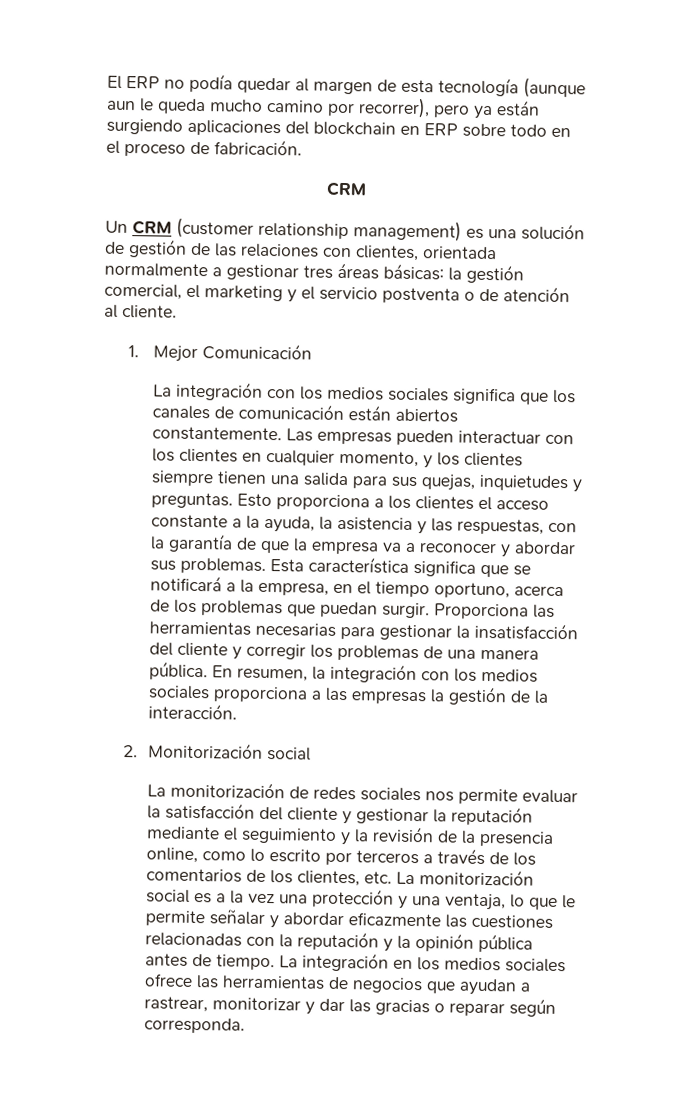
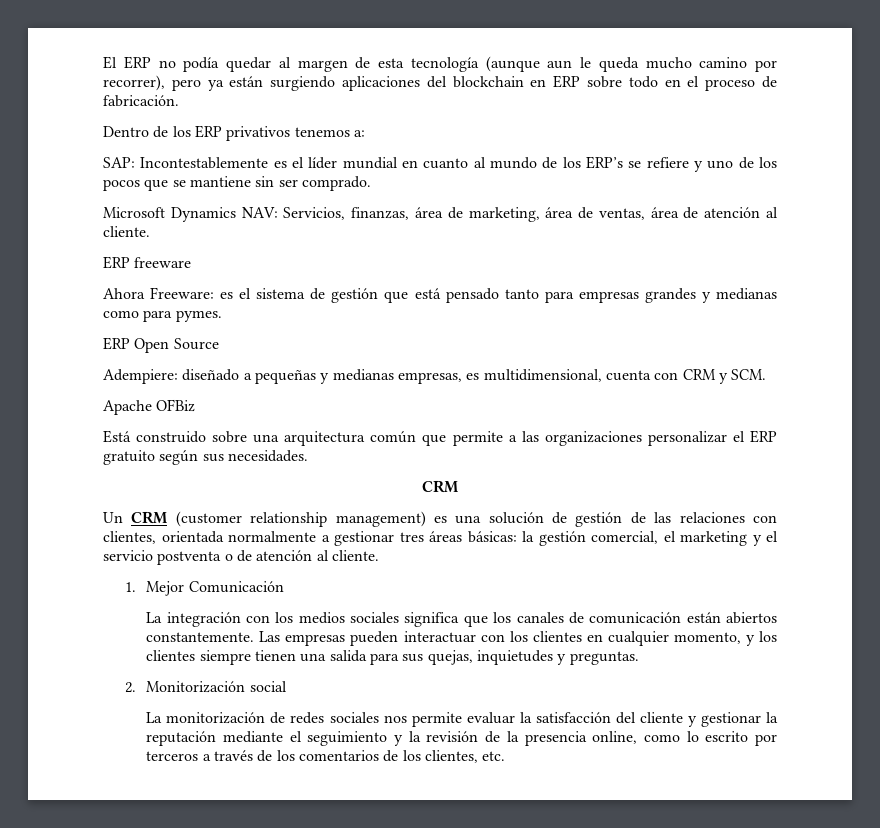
(302, 147) none -> [103,125,365,141] [103,156,778,172] [103,176,371,191] [103,207,779,222] [103,226,150,237] [103,256,192,269] [103,287,778,303] [103,310,222,322] [103,337,219,353] [103,369,767,384] [103,399,196,415] [103,430,778,446] [103,450,308,465] // Dentro de los ERP privativos tenemos a: // SAP: Incontestablemente es el líder mundial en cuanto al mundo de los ERP’s se refiere y uno de los pocos que se mantiene sin ser comprado. // Microsoft Dynamics NAV: Servicios, finanzas, área de marketing, área de ventas, área de atención al cliente. // ERP freeware // Ahora Freeware: es el sistema de gestión que está pensado tanto para empresas grandes y medianas como para pymes. // ERP Open Source // Adempiere: diseñado a pequeñas y medianas empresas, es multidimensional, cuenta con CRM y SCM. // Apache OFBiz // Está construido sobre una arquitectura común que permite a las organizaciones personalizar el ERP gratuito según sus necesidades.
[236,493,549,511] [150,514,577,535] [149,533,576,558] [149,556,531,578] [149,575,564,599] [149,599,555,620] [148,621,578,641] [148,642,539,662] [148,661,538,684] [147,685,549,706] [147,703,237,720] Esto proporciona a los clientes el acceso constante a la ayuda, la asistencia y las respuestas, con la garantía de que la empresa va a reconocer y abordar sus problemas. Esta característica significa que se notificará a la empresa, en el tiempo oportuno, acerca de los problemas que puedan surgir. Proporciona las herramientas necesarias para gestionar la insatisfacción del cliente y corregir los problemas de una manera pública. En resumen, la integración con los medios sociales proporciona a las empresas la gestión de la interacción. -> (639, 658) none
[395,869,534,886] [145,888,576,911] [144,909,553,929] [144,931,533,953] [144,952,566,973] [143,973,531,996] [143,996,556,1018] [143,1017,245,1034] La monitorización social es a la vez una protección y una ventaja, lo que le permite señalar y abordar eficazmente las cuestiones relacionadas con la reputación y la opinión pública antes de tiempo. La integración en los medios sociales ofrece las herramientas de negocios que ayudan a rastrear, monitorizar y dar las gracias o reparar según corresponda. -> (506, 756) none

